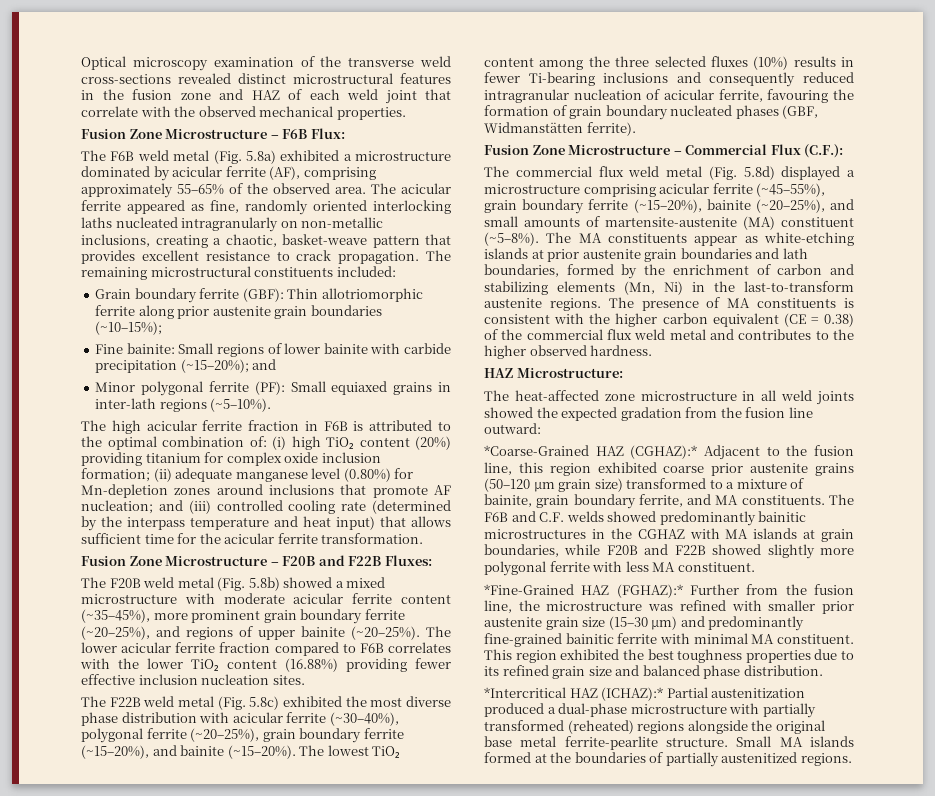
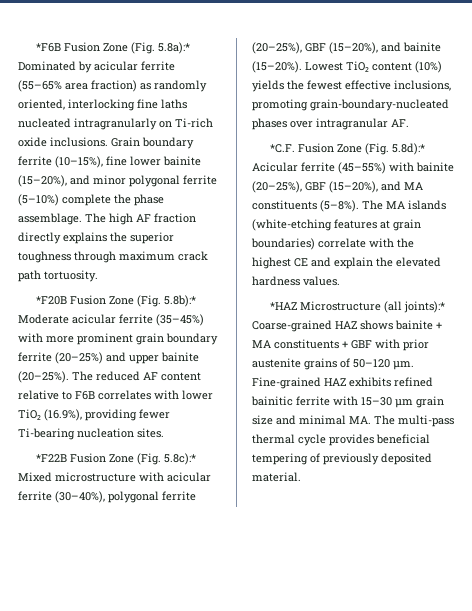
[81,56,451,71] [81,73,451,84] [81,89,451,104] [81,106,406,120] [81,128,345,139] [81,150,451,164] [81,166,376,181] [81,183,451,198] [81,200,451,215] [81,217,384,232] [81,234,451,248] [81,250,451,264] [81,266,396,280] [95,288,423,303] [95,305,382,319] [95,321,163,335] [95,343,451,357] [95,359,277,373] [95,381,451,396] [95,398,272,412] [81,420,451,434] [81,436,451,450] [81,452,381,466] [81,468,414,482] [81,484,451,498] [81,500,451,514] [81,516,451,531] [81,533,424,544] [81,555,432,566] [81,577,386,591] [81,593,452,604] [81,609,150,623] Optical microscopy examination of the transverse weld cross-sections revealed distinct microstructural features in the fusion zone and HAZ of each weld joint that correlate with the observed mechanical properties. // Fusion Zone Microstructure – F6B Flux: // The F6B weld metal (Fig. 5.8a) exhibited a microstructure dominated by acicular ferrite (AF), comprising approximately 55–65% of the observed area. The acicular ferrite appeared as fine, randomly oriented interlocking laths nucleated intragranularly on non-metallic inclusions, creating a chaotic, basket-weave pattern that provides excellent resistance to crack propagation. The remaining microstructural constituents included: // Grain boundary ferrite (GBF): Thin allotriomorphic ferrite along prior austenite grain boundaries (~10–15%); // Fine bainite: Small regions of lower bainite with carbide precipitation (~15–20%); and // Minor polygonal ferrite (PF): Small equiaxed grains in inter-lath regions (~5–10%). // The high acicular ferrite fraction in F6B is attributed to the optimal combination of: (i) high TiO₂ content (20%) providing titanium for complex oxide inclusion formation; (ii) adequate manganese level (0.80%) for Mn-depletion zones around inclusions that promote AF nucleation; and (iii) controlled cooling rate (determined by the interpass temperature and heat input) that allows sufficient time for the acicular ferrite transformation. // Fusion Zone Microstructure – F20B and F22B Fluxes: // The F20B weld metal (Fig. 5.8b) showed a mixed microstructure with moderate acicular ferrite content (~35–45%), -> [35,42,190,54] [18,61,175,73] [18,80,207,92] [18,99,187,111] [18,118,213,130] [18,137,194,149] [18,156,201,168] [18,175,217,187] [18,194,164,206] [18,213,196,225] [18,232,174,244] [18,251,208,263] [18,270,98,282] [35,295,196,307] [18,314,204,326] [18,333,43,343] *F6B Fusion Zone (Fig. 5.8a):* Dominated by acicular ferrite (55–65% area fraction) as randomly oriented, interlocking fine laths nucleated intragranularly on Ti-rich oxide inclusions. Grain boundary ferrite (10–15%), fine lower bainite (15–20%), and minor polygonal ferrite (5–10%) complete the phase assemblage. The high AF fraction directly explains the superior toughness through maximum crack path tortuosity. // *F20B Fusion Zone (Fig. 5.8b):* Moderate acicular ferrite (35–45%) with
[81,626,451,640] [81,642,339,656] (~20–25%), and regions of upper bainite (~20–25%). The lower acicular ferrite fraction compared -> [55,352,199,364] [18,371,201,383] [18,390,59,400] (20–25%) and upper bainite (20–25%). The reduced AF content relative
[118,658,139,669] the -> (179, 395) none
[227,658,451,672] [81,674,305,685] [81,696,452,710] [81,712,197,726] content (16.88%) providing fewer effective inclusion nucleation sites. // The F22B weld metal (Fig. 5.8c) exhibited the most diverse phase distribution -> [44,409,170,421] [18,428,164,440] [35,453,196,465] [18,472,136,482] (16.9%), providing fewer Ti-bearing nucleation sites. // *F22B Fusion Zone (Fig. 5.8c):* Mixed microstructure
[329,712,399,726] [81,728,404,743] [81,745,401,759] [484,56,854,70] [484,72,854,87] [484,89,854,103] [484,105,819,120] [484,122,636,136] [484,144,844,158] [484,166,855,181] [484,183,826,197] [484,199,854,214] [484,216,854,230] [484,232,854,246] [484,248,808,262] [484,264,854,279] [484,281,854,295] [484,297,854,311] [484,313,854,327] [484,329,854,340] [484,345,653,359] [484,368,623,378] [484,390,854,405] [484,407,813,421] [484,423,541,434] [484,445,854,460] [484,462,854,476] [484,478,805,492] [484,494,854,509] [484,511,807,526] [484,528,854,542] [484,544,854,559] [484,561,755,576] [484,584,854,598] [484,600,854,614] [484,616,805,631] [484,633,854,647] [484,649,854,663] [484,665,823,679] [484,687,806,701] [484,703,816,718] [484,720,825,734] [484,736,854,750] [484,752,852,767] (~30–40%), polygonal ferrite (~20–25%), grain boundary ferrite (~15–20%), and bainite (~15–20%). The lowest TiO₂ content among the three selected fluxes (10%) results in fewer Ti-bearing inclusions and consequently reduced intragranular nucleation of acicular ferrite, favouring the formation of grain boundary nucleated phases (GBF, Widmanstätten ferrite). // Fusion Zone Microstructure – Commercial Flux (C.F.): // The commercial flux weld metal (Fig. 5.8d) displayed a microstructure comprising acicular ferrite (~45–55%), grain boundary ferrite (~15–20%), bainite (~20–25%), and small amounts of martensite-austenite (MA) constituent (~5–8%). The MA constituents appear as white-etching islands at prior austenite grain boundaries and lath boundaries, formed by the enrichment of carbon and stabilizing elements (Mn, Ni) in the last-to-transform austenite regions. The presence of MA constituents is consistent with the higher carbon equivalent (CE = 0.38) of the commercial flux weld metal and contributes to the higher observed hardness. // HAZ Microstructure: // The heat-affected zone microstructure in all weld joints showed the expected gradation from the fusion line outward: // *Coarse-Grained HAZ (CGHAZ):* Adjacent to the fusion line, this region exhibited coarse prior austenite grains (50–120 μm grain size) transformed to a mixture of bainite, grain boundary ferrite, and MA constituents. The F6B and C.F. welds showed predominantly bainitic microstructures in the CGHAZ with MA islands at grain boundaries, while F20B and F22B showed slightly more polygonal ferrite with less MA constituent. // *Fine-Grained HAZ (FGHAZ):* Further from the fusion line, the microstructure was refined with smaller prior austenite grain size (15–30 μm) and predominantly fine-grained bainitic ferrite with minimal MA constituent. This region exhibited the best toughness properties due to its refined grain size and balanced phase distribution. // *Intercritical HAZ (ICHAZ):* Partial austenitization produced a dual-phase microstructure with partially transformed (reheated) regions alongside the original base metal ferrite-pearlite structure. Small MA islands formed at the boundaries of partially austenitized regions. -> [55,491,196,503] [252,42,441,54] [252,61,442,73] [252,80,451,92] [252,99,449,111] [252,118,409,130] [269,143,425,155] [252,162,454,174] [252,181,423,193] [252,200,446,212] [252,219,421,231] [251,238,414,250] [252,257,441,269] [252,276,340,286] [269,301,445,313] [252,320,442,332] [252,339,429,351] [252,358,414,370] [252,377,433,389] [251,396,444,408] [252,415,454,427] [252,434,430,446] [252,453,432,465] [252,472,301,482] (30–40%), polygonal ferrite (20–25%), GBF (15–20%), and bainite (15–20%). Lowest TiO₂ content (10%) yields the fewest effective inclusions, promoting grain-boundary-nucleated phases over intragranular AF. // *C.F. Fusion Zone (Fig. 5.8d):* Acicular ferrite (45–55%) with bainite (20–25%), GBF (15–20%), and MA constituents (5–8%). The MA islands (white-etching features at grain boundaries) correlate with the highest CE and explain the elevated hardness values. // *HAZ Microstructure (all joints):* Coarse-grained HAZ shows bainite + MA constituents + GBF with prior austenite grains of 50–120 μm. Fine-grained HAZ exhibits refined bainitic ferrite with 15–30 μm grain size and minimal MA. The multi-pass thermal cycle provides beneficial tempering of previously deposited material.

